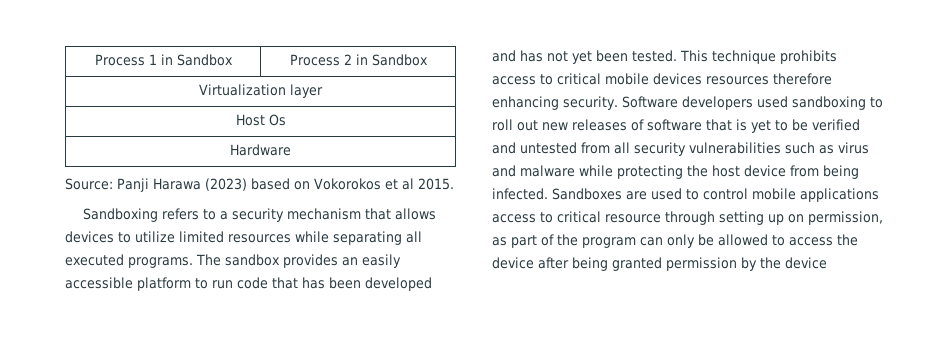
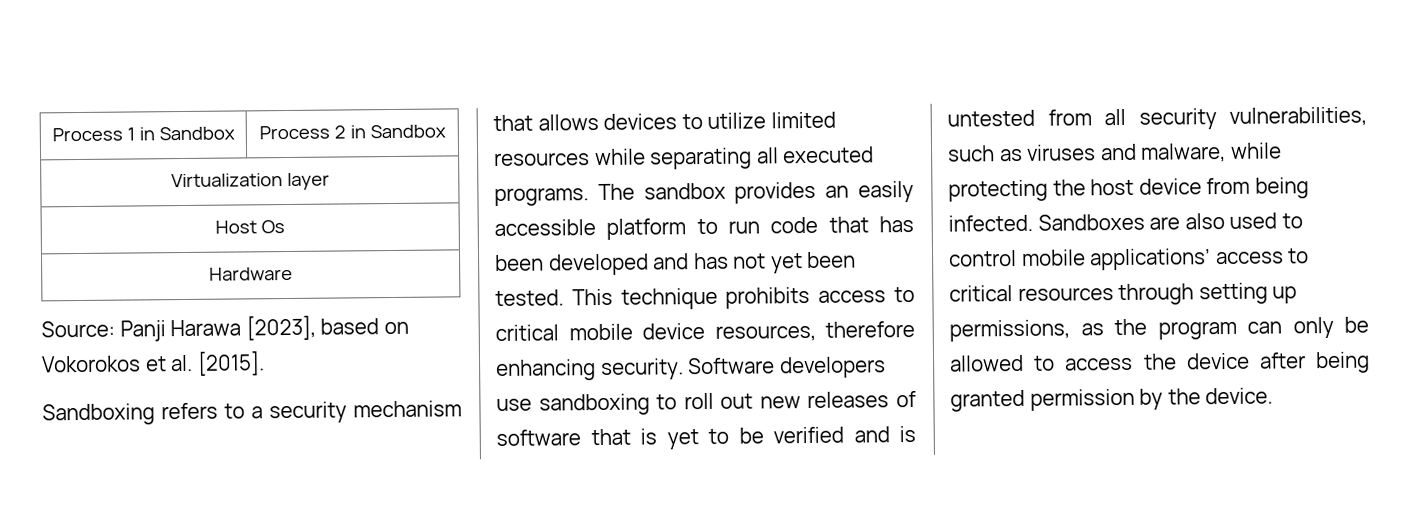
[205,178,247,191] (2023) -> [245,315,316,341] [2023],
[401,178,454,190] al 2015. -> [170,351,265,376] al. [2015].
[653,73,769,85] devices resources -> [642,323,816,342] device resources,
[756,96,788,108] used -> [496,398,532,412] use
(516, 148) none -> [899,425,916,443] is
[689,142,781,154] vulnerabilities -> [1229,106,1367,127] vulnerabilities,
[838,142,869,154] [492,165,575,177] virus and malware -> [1026,142,1227,163] viruses and malware,
(647, 195) none -> [1184,213,1225,230] also
[800,188,879,202] [492,211,661,223] applications access to critical resource -> [1089,248,1310,271] [949,285,1114,302] applications’ access to critical resources
[788,211,883,225] [492,234,554,248] on permission, as part of -> [949,319,1104,342] permissions, as
[785,257,827,269] device -> [1205,387,1274,405] device.

